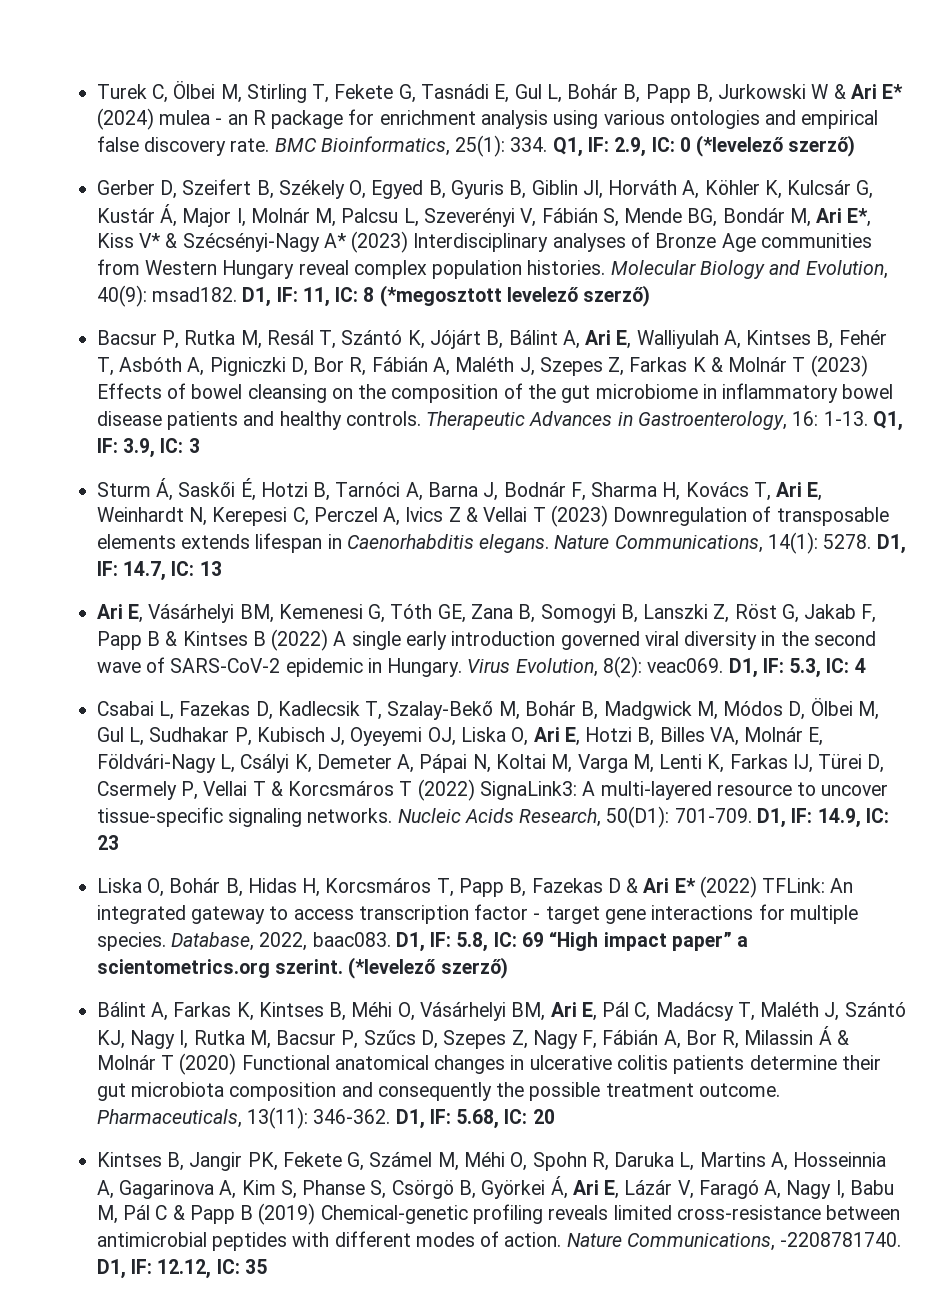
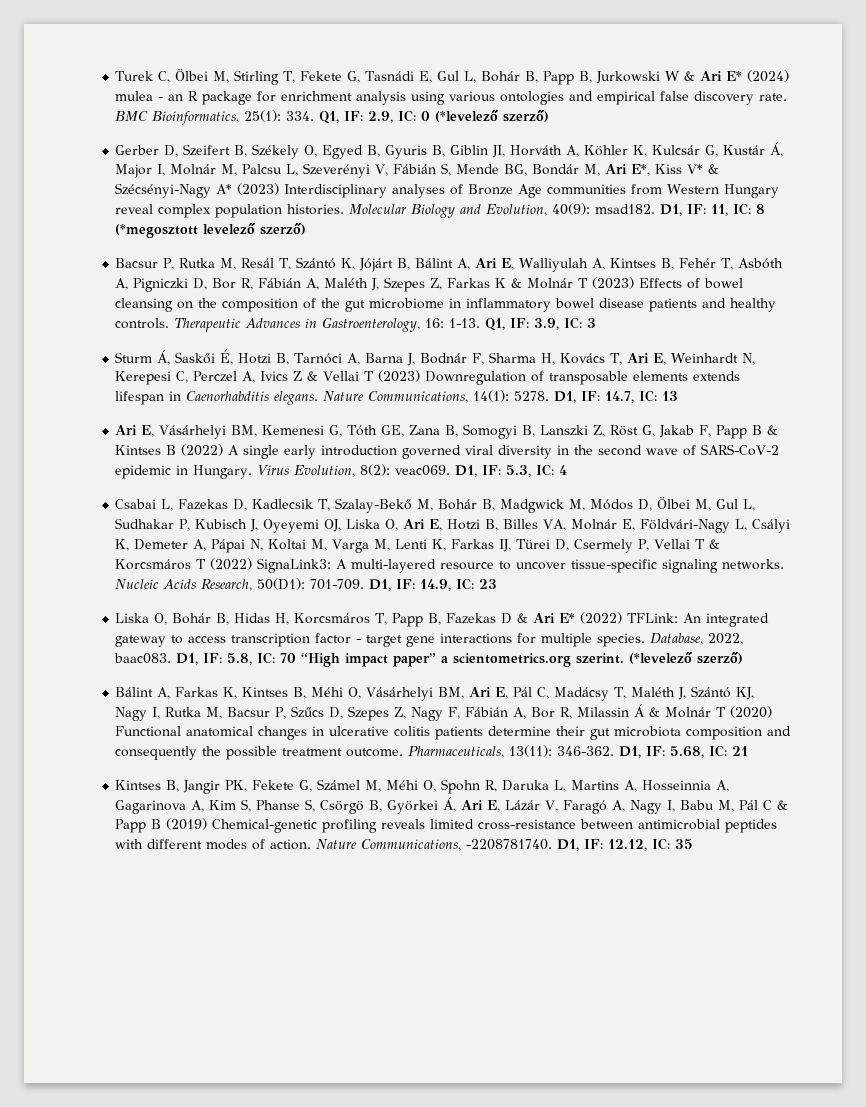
[521,932,544,947] 69 -> [280,653,297,663] 70
[532,1109,555,1124] 20 -> [732,746,749,756] 21

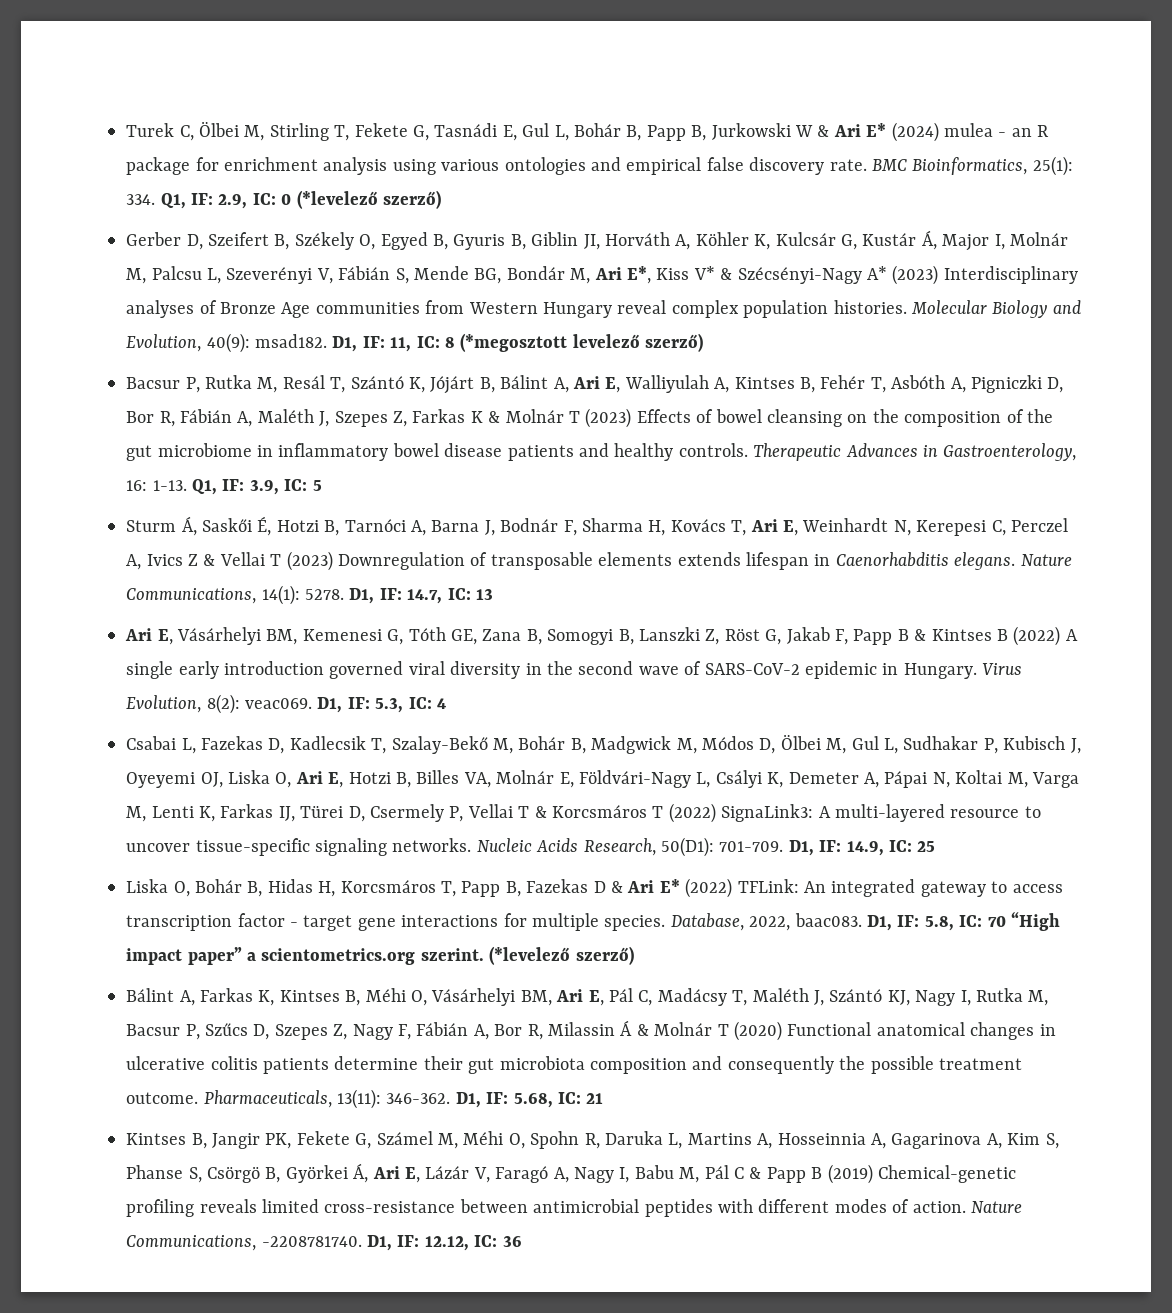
[587,318,597,328] 3 -> [312,480,322,491] 5
[479,579,498,589] 23 -> [917,841,936,852] 25
[675,839,694,849] 35 -> [502,1236,522,1247] 36

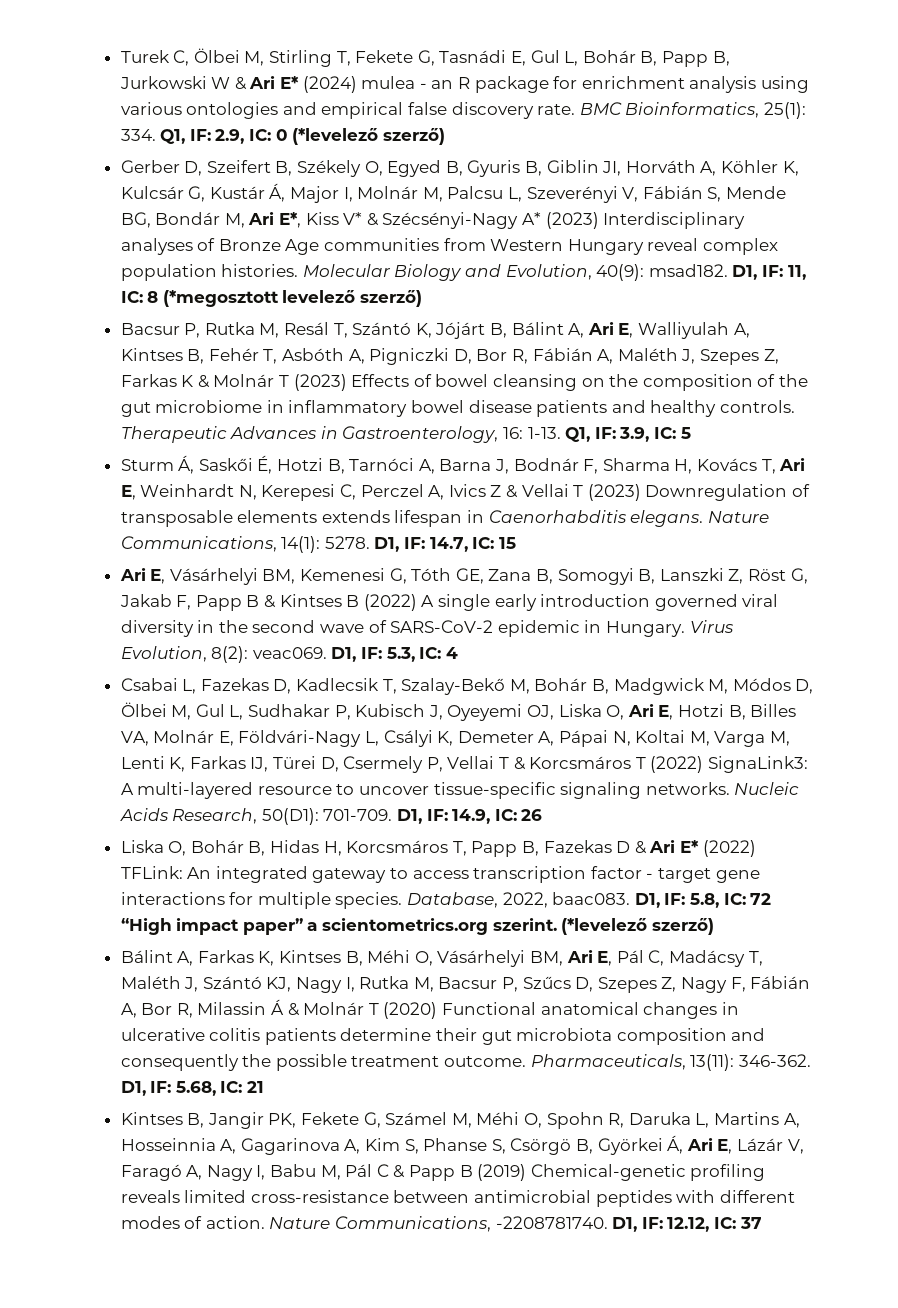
[475,589,493,600] 13 -> [498,537,516,549] 15
[917,841,936,852] 25 -> [521,809,543,821] 26
[987,916,1006,927] 70 -> [750,893,772,905] 72
[502,1236,522,1247] 36 -> [739,1217,762,1229] 37

